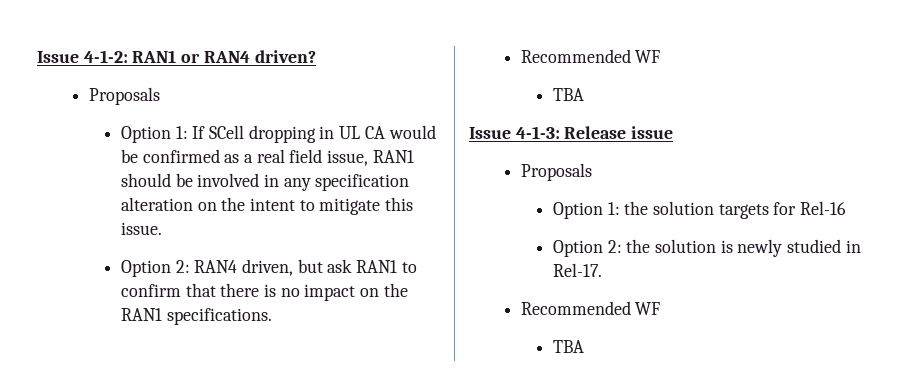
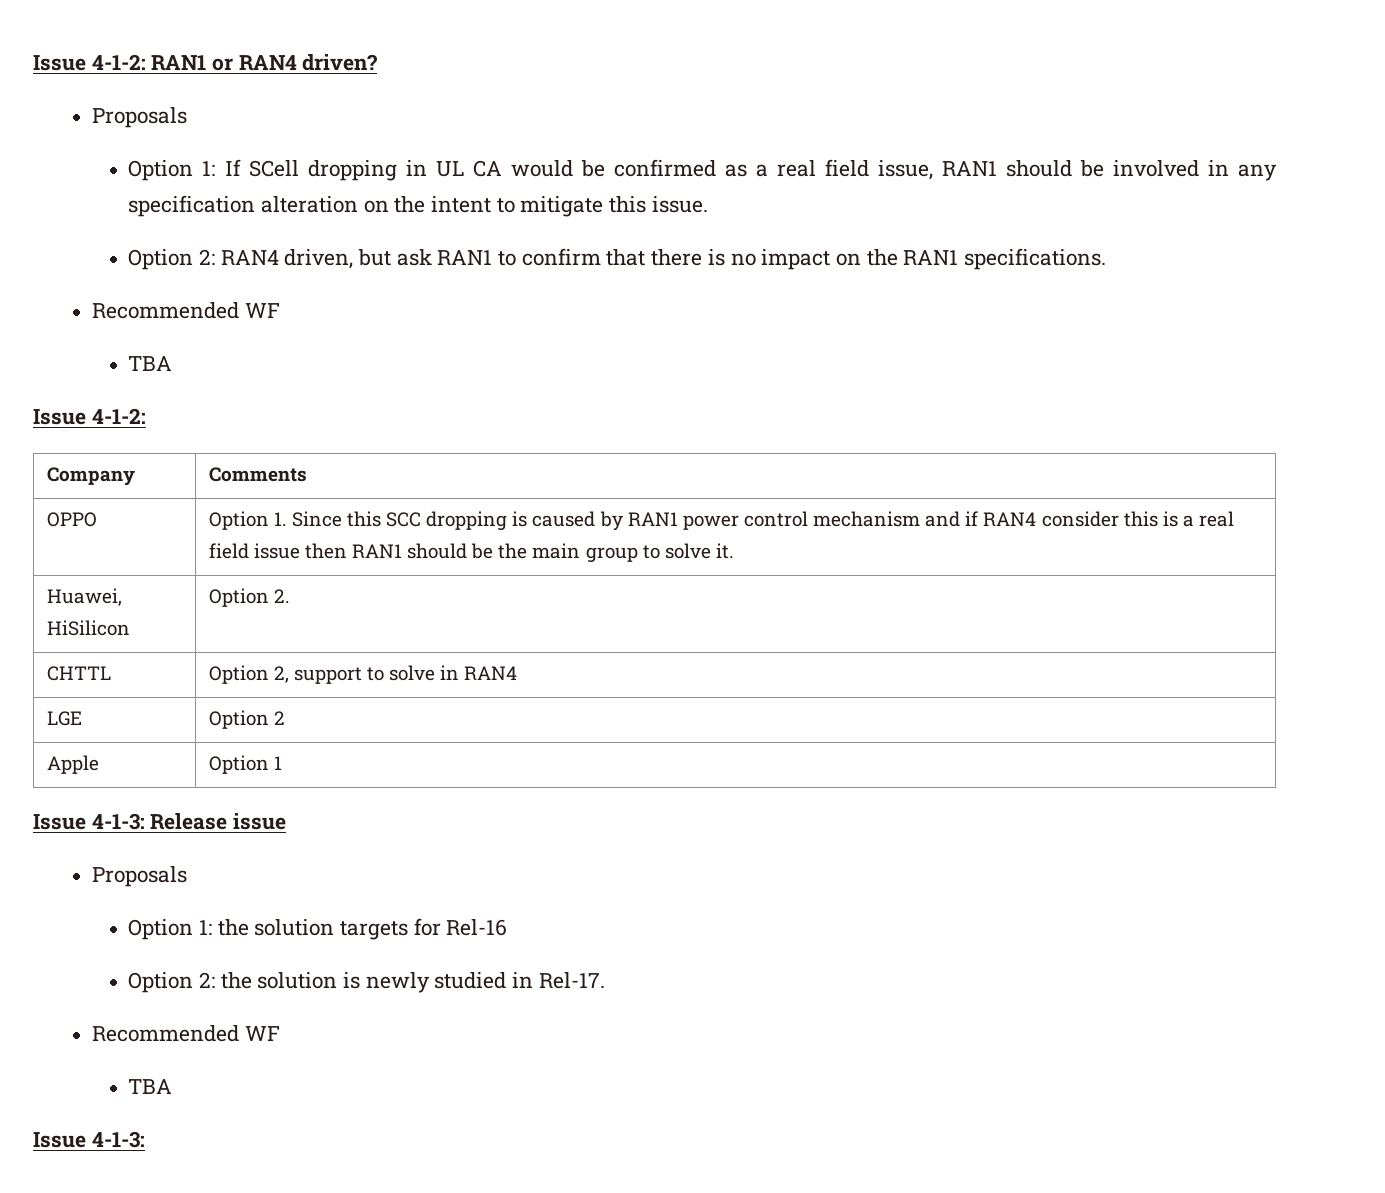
(584, 94) none -> [33,408,146,425] [46,467,135,486] [208,467,307,482] [46,512,97,527] [208,511,1235,531] [208,543,734,563] [46,588,122,606] [46,620,130,636] [208,588,290,607] [46,666,111,681] [208,665,518,684] [46,711,82,726] [208,710,285,729] [46,755,99,774] [208,755,282,774] // Issue 4-1-2: // Company | Comments // OPPO | Option 1. Since this SCC dropping is caused by RAN1 power control mechanism and if RAN4 consider this is a real field issue then RAN1 should be the main group to solve it. // Huawei, HiSilicon | Option 2. // CHTTL | Option 2, support to solve in RAN4 // LGE | Option 2 // Apple | Option 1
(584, 346) none -> [33,1131,145,1148] // Issue 4-1-3:

